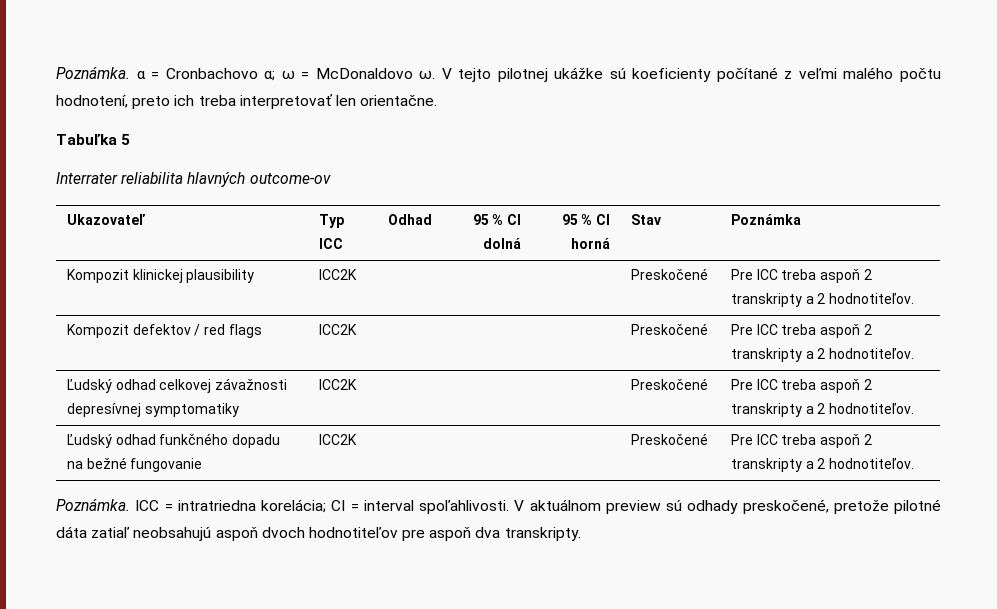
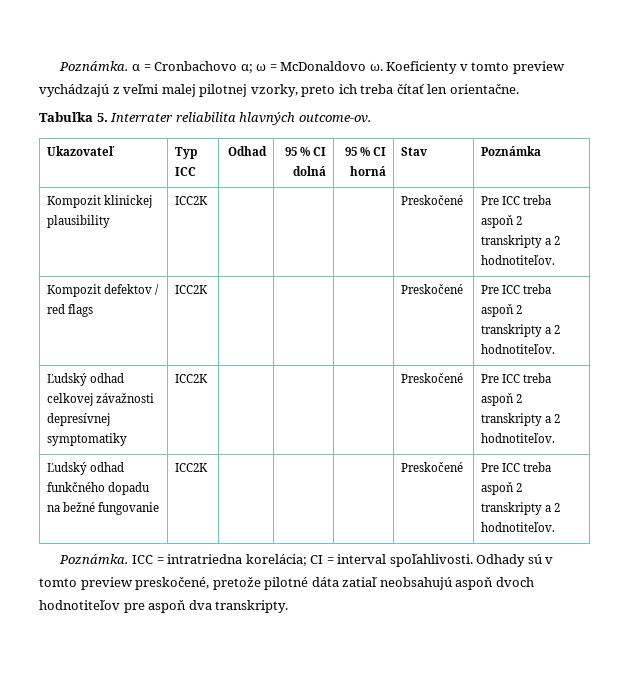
[441,67,941,82] [56,95,128,108] V tejto pilotnej ukážke sú koeficienty počítané z veľmi malého počtu hodnotení, -> [386,61,565,74] [39,84,298,97] Koeficienty v tomto preview vychádzajú z veľmi malej pilotnej vzorky,
[239,94,333,109] interpretovať -> [396,84,424,94] čítať
[121,134,131,145] 5 // -> [96,113,108,122] 5.
[249,173,331,184] outcome-ov -> [298,113,371,123] outcome-ov.
[514,499,739,514] V aktuálnom preview sú odhady -> [476,554,554,567] [39,577,133,590] Odhady sú v tomto preview

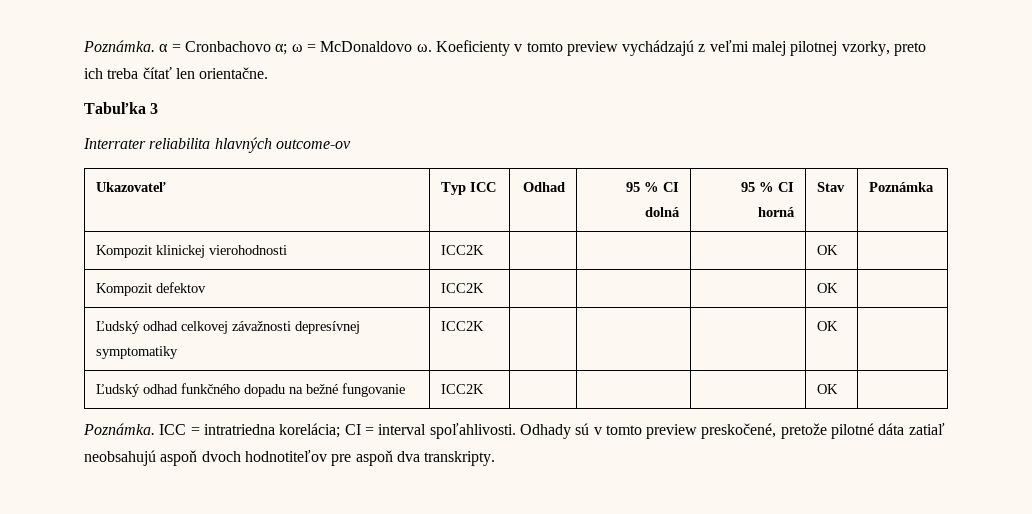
[96,113,108,122] 5. -> [150,103,159,114] 3 //
[298,113,371,123] outcome-ov. -> [275,139,351,149] outcome-ov
[47,215,111,228] [175,196,209,205] [401,195,464,205] [481,195,552,205] [481,215,523,228] [481,235,561,248] [481,255,556,265] [47,284,160,297] [47,304,94,317] [175,285,209,294] [401,284,464,294] [481,284,552,294] [481,304,523,317] [481,324,561,337] [481,344,556,354] plausibility | ICC2K | | | | Preskočené | Pre ICC treba aspoň 2 transkripty a 2 hodnotiteľov. // Kompozit defektov / red flags | ICC2K | | | | Preskočené | Pre ICC treba aspoň 2 transkripty a 2 hodnotiteľov. -> [209,245,288,255] [441,245,485,255] [817,245,839,255] [96,282,207,296] [441,283,485,293] [817,283,839,293] vierohodnosti | ICC2K | | | | OK | // Kompozit defektov | ICC2K | | | | OK |
[401,373,464,383] [481,373,552,383] [481,393,523,406] [481,413,561,426] [481,433,556,443] Preskočené | Pre ICC treba aspoň 2 transkripty a 2 hodnotiteľov. -> [817,321,839,331] OK |
[401,462,464,472] [481,462,552,472] [481,482,523,495] [481,502,561,515] [481,522,556,532] Preskočené | Pre ICC treba aspoň 2 transkripty a 2 hodnotiteľov. -> [817,384,839,394] OK |

